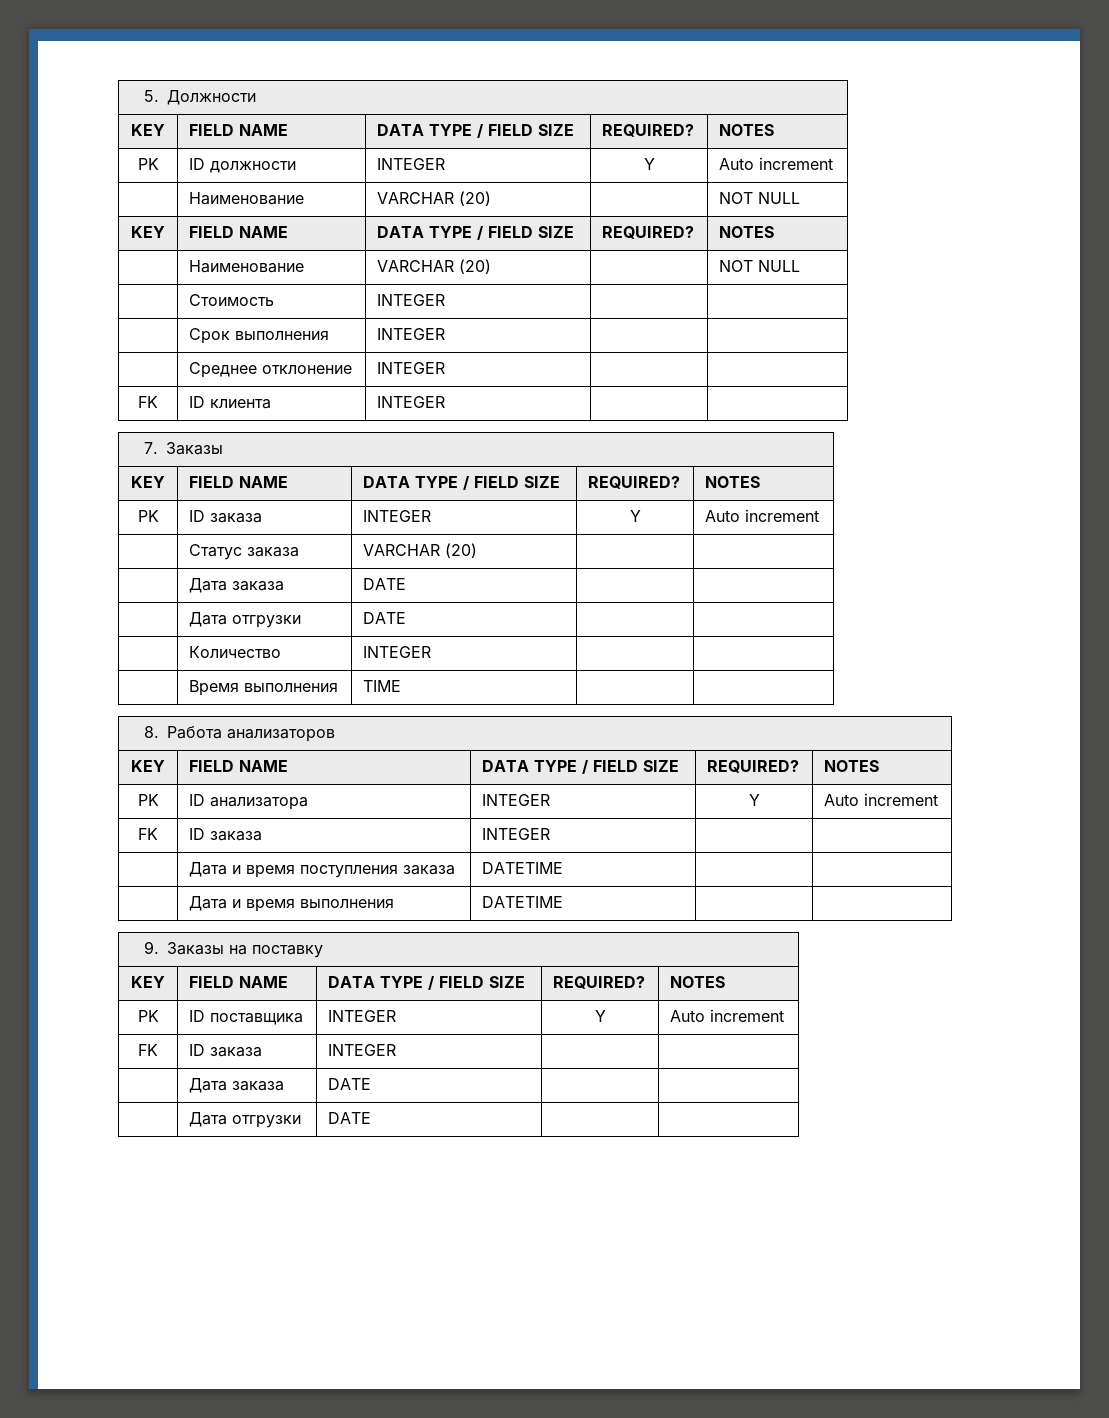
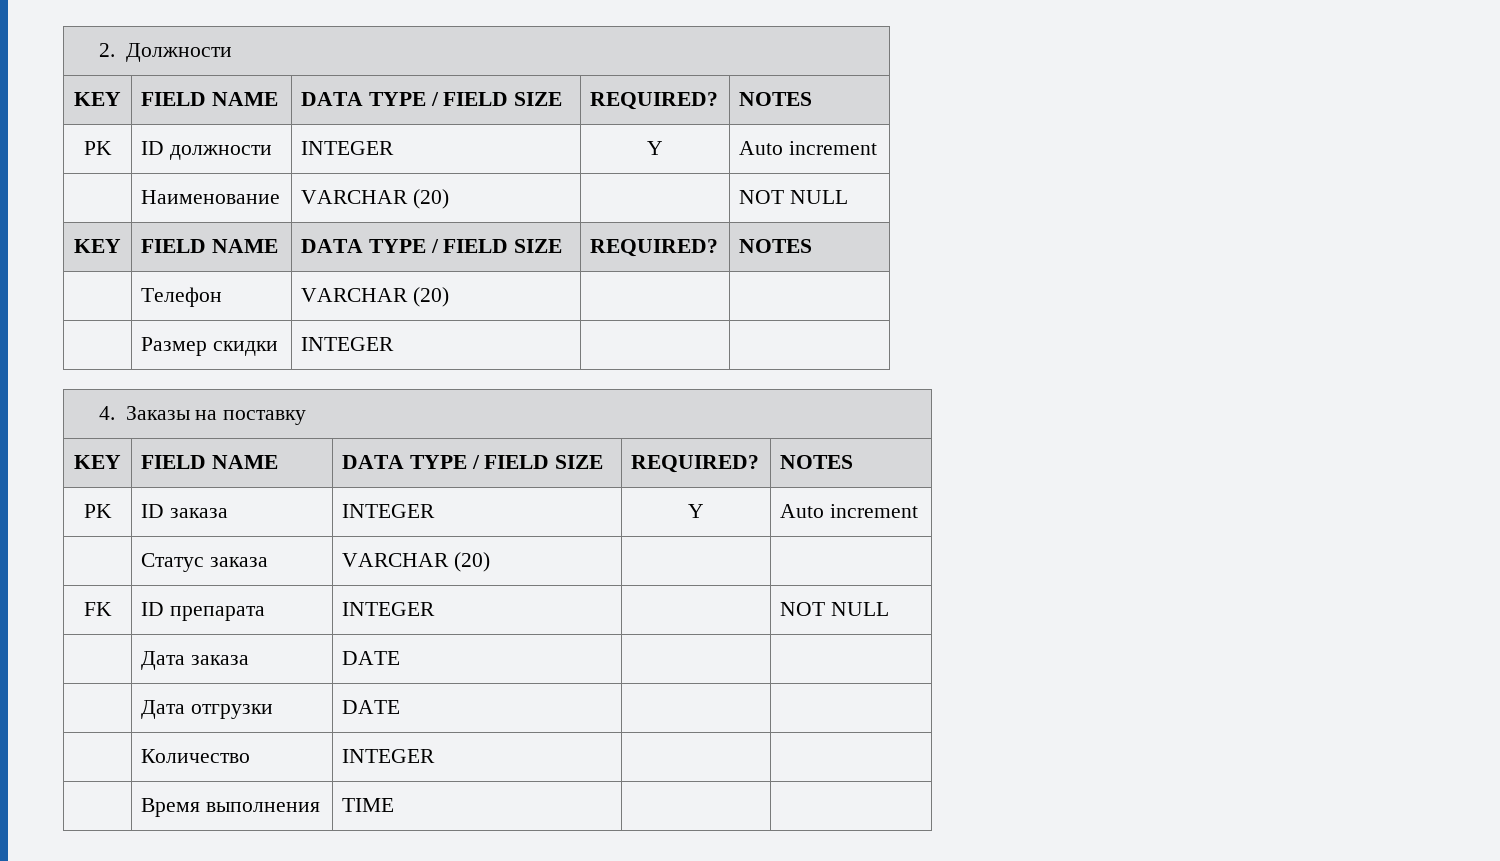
[144,90,160,102] 5. -> [98,43,115,57] 2.
[189,260,305,273] [377,259,492,274] [719,260,801,272] [189,294,275,306] [377,294,446,306] [189,328,330,344] [377,328,446,340] [189,362,353,378] [377,362,446,374] [138,396,158,408] [189,396,272,409] [377,396,446,408] [144,442,224,455] Наименование | VARCHAR (20) | | NOT NULL // | Стоимость | INTEGER | | // | Срок выполнения | INTEGER | | // | Среднее отклонение | INTEGER | | // FK | ID клиента | INTEGER | | // 7. Заказы -> [141,287,223,307] [301,287,449,307] [141,337,278,356] [301,337,395,351] [98,406,307,425] Телефон | VARCHAR (20) | | // | Размер скидки | INTEGER | | // 4. Заказы на поставку
(478, 550) none -> [83,602,112,616] [141,602,265,621] [342,602,436,616] [780,602,889,616] // FK | ID препарата | INTEGER | | NOT NULL
[144,726,336,742] [131,760,165,772] [189,760,289,772] [482,760,680,774] [707,760,800,773] [824,760,880,772] [137,794,159,806] [189,794,309,810] [482,794,551,806] [748,794,760,806] [824,793,939,806] [138,828,158,840] [189,828,263,841] [482,828,551,840] [189,862,456,878] [482,862,564,874] [189,896,395,912] [482,896,564,908] [144,941,324,958] [131,976,165,988] [189,976,289,988] [328,976,526,990] [553,976,646,989] [670,976,726,988] [137,1010,159,1022] [189,1010,304,1025] [328,1010,397,1022] [594,1010,606,1022] [670,1009,785,1022] [138,1044,158,1056] [189,1044,263,1057] [328,1044,397,1056] [189,1078,285,1093] [328,1078,372,1090] [189,1112,302,1128] [328,1112,372,1124] // 8. Работа анализаторов // KEY | FIELD NAME | DATA TYPE / FIELD SIZE | REQUIRED? | NOTES // PK | ID анализатора | INTEGER | Y | Auto increment // FK | ID заказа | INTEGER | | // | Дата и время поступления заказа | DATETIME | | // | Дата и время выполнения | DATETIME | | // 9. Заказы на поставку // KEY | FIELD NAME | DATA TYPE / FIELD SIZE | REQUIRED? | NOTES // PK | ID поставщика | INTEGER | Y | Auto increment // FK | ID заказа | INTEGER | | // | Дата заказа | DATE | | // | Дата отгрузки | DATE | | -> (395, 805) none

